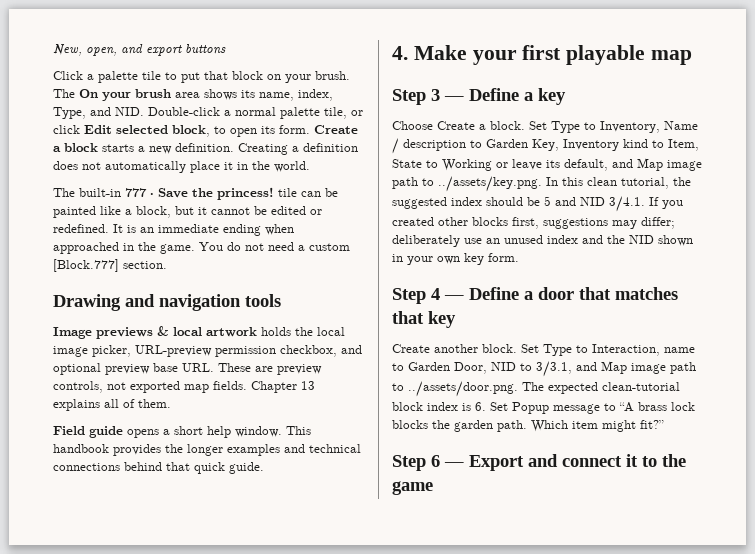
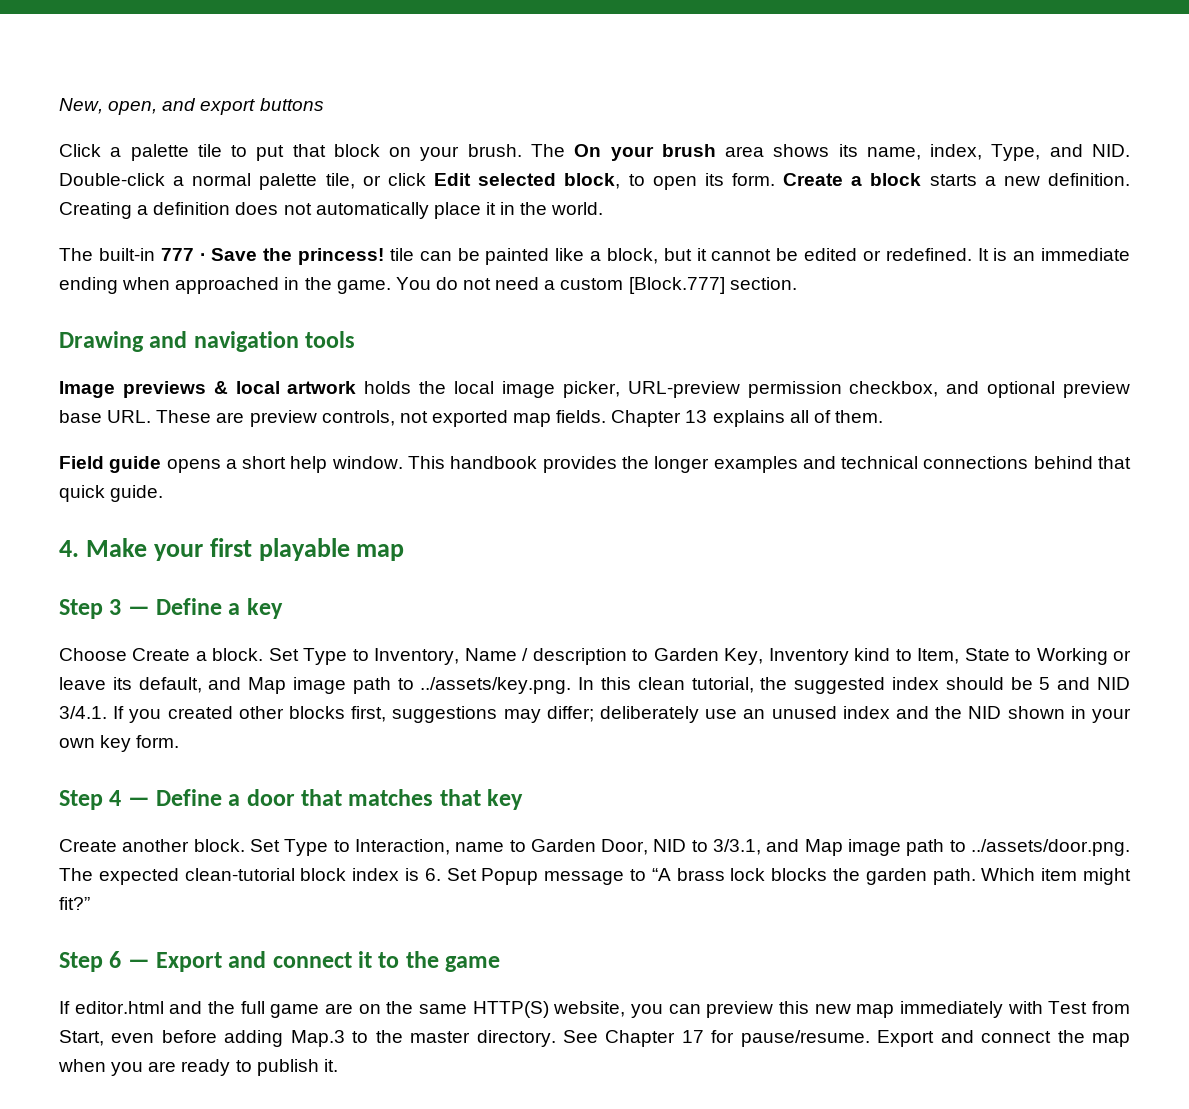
(433, 488) none -> [59,1001,1130,1018] [59,1030,1130,1047] [58,1059,338,1076] // If editor.html and the full game are on the same HTTP(S) website, you can preview this new map immediately with Test from Start, even before adding Map.3 to the master directory. See Chapter 17 for pause/resume. Export and connect the map when you are ready to publish it.

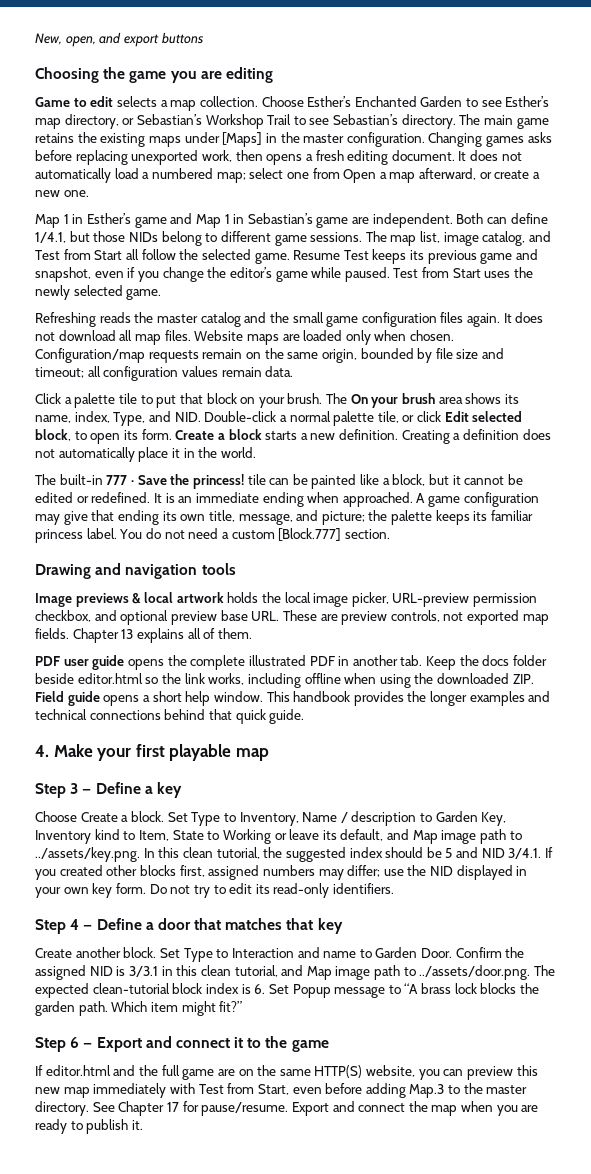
(324, 104) none -> [35,67,273,83] [35,96,550,111] [35,114,549,129] [35,132,552,147] [35,150,522,165] [35,168,541,183] [35,190,89,197] [35,213,548,228] [35,231,552,246] [35,249,539,264] [35,267,534,282] [35,285,162,300] [35,312,544,327] [35,330,455,345] [35,348,505,363] [35,366,294,381] // Choosing the game you are editing // Game to edit selects a map collection. Choose Esther’s Enchanted Garden to see Esther’s map directory, or Sebastian’s Workshop Trail to see Sebastian’s directory. The main game retains the existing maps under [Maps] in the master configuration. Changing games asks before replacing unexported work, then opens a fresh editing document. It does not automatically load a numbered map; select one from Open a map afterward, or create a new one. // Map 1 in Esther’s game and Map 1 in Sebastian’s game are independent. Both can define 1/4.1, but those NIDs belong to different game sessions. The map list, image catalog, and Test from Start all follow the selected game. Resume Test keeps its previous game and snapshot, even if you change the editor’s game while paused. Test from Start uses the newly selected game. // Refreshing reads the master catalog and the small game configuration files again. It does not download all map files. Website maps are loaded only when chosen. Configuration/map requests remain on the same origin, bounded by file size and timeout; all configuration values remain data.
[175,277,391,294] approached in the game. -> [342,492,539,507] [35,510,534,525] [35,528,117,543] approached. A game configuration may give that ending its own title, message, and picture; the palette keeps its familiar princess label.
(883, 416) none -> [35,655,548,670] [35,673,534,688] PDF user guide opens the complete illustrated PDF in another tab. Keep the docs folder beside editor.html so the link works, including offline when using the downloaded ZIP.
[392,706,930,723] suggestions may differ; deliberately use an unused index and -> [208,865,404,880] assigned numbers may differ; use
[1007,706,1065,719] shown -> [456,865,513,880] displayed
(180, 741) none -> [149,883,395,898] Do not try to edit its read-only identifiers.
[354,839,450,855] Interaction, -> [231,947,320,958] Interaction and
[601,839,762,855] Door, NID to 3/3.1, -> [421,947,525,958] [35,965,278,980] Door. Confirm the assigned NID is 3/3.1 in this clean tutorial,

